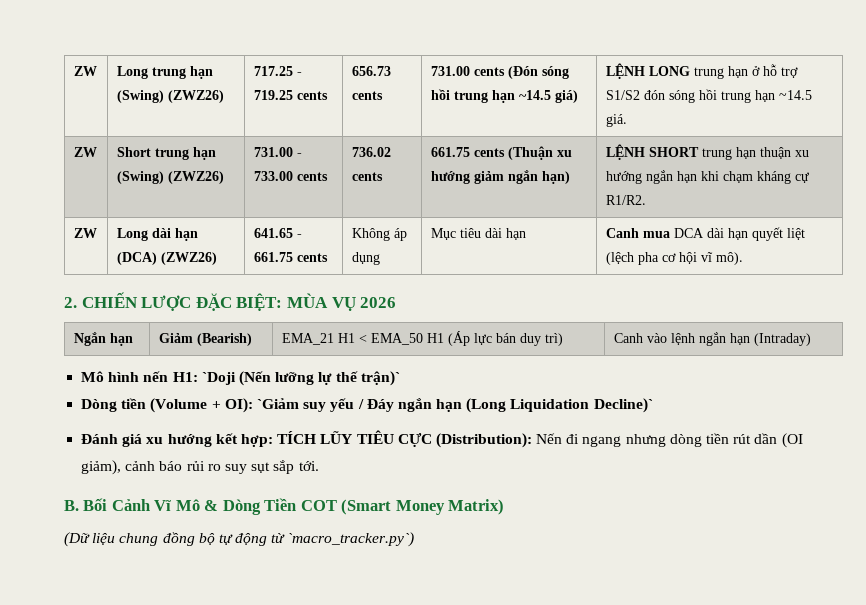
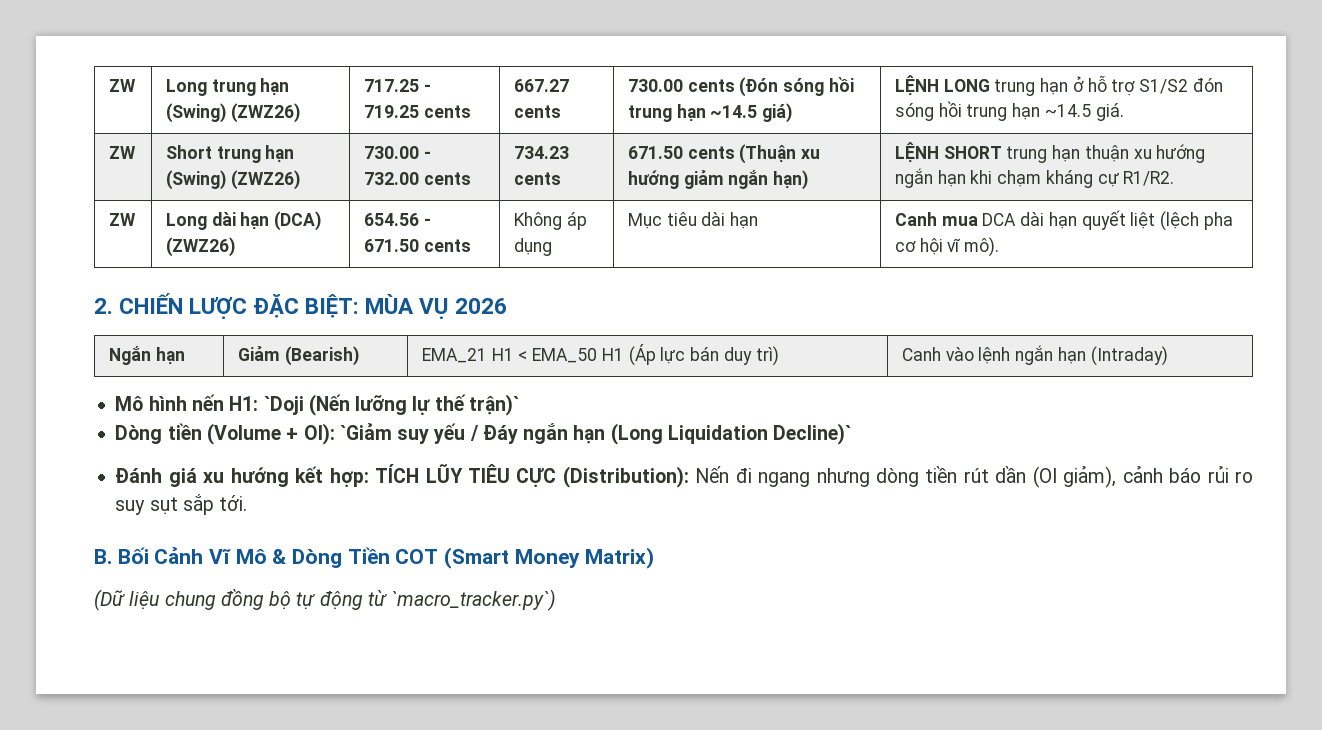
[351,66,391,76] [351,91,383,100] [430,66,470,76] 656.73 cents | 731.00 -> [514,79,570,92] [514,105,562,118] [628,79,684,92] 667.27 cents | 730.00
[253,147,302,157] [253,171,328,181] [351,147,391,157] [351,172,383,181] [430,147,470,157] 731.00 - 733.00 cents | 736.02 cents | 661.75 -> [364,146,431,159] [364,172,471,185] [514,146,570,159] [514,172,562,185] [628,146,684,159] 730.00 - 732.00 cents | 734.23 cents | 671.50
[253,228,302,238] [253,252,293,262] 641.65 - 661.75 -> [364,213,431,226] [364,239,420,252] 654.56 - 671.50

